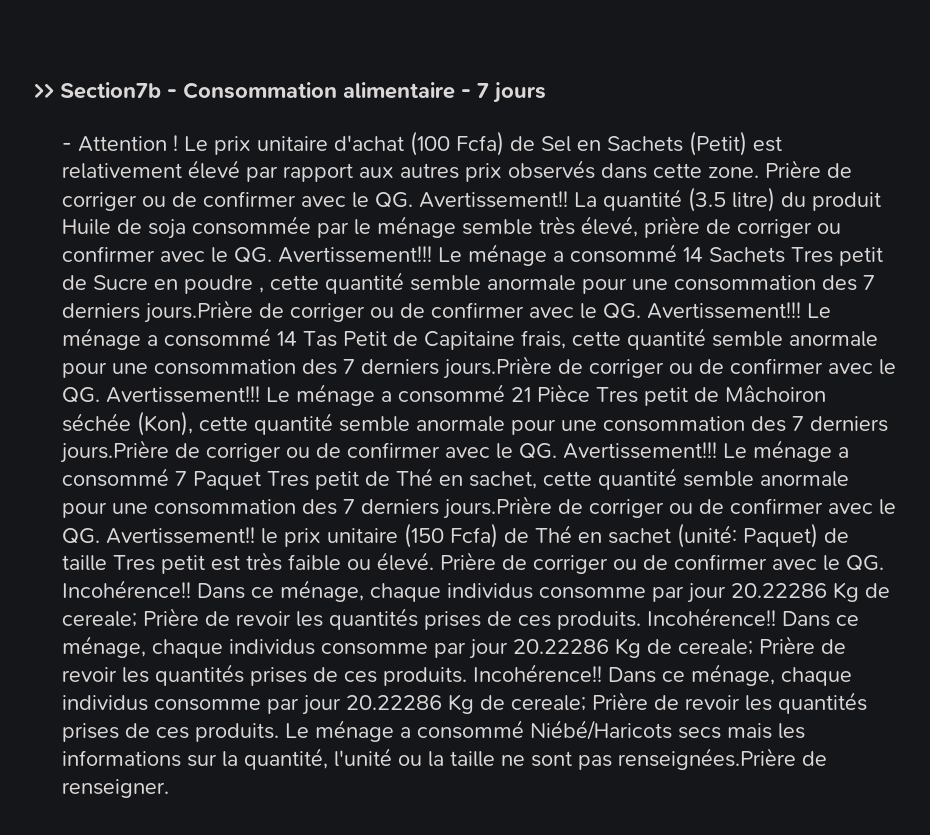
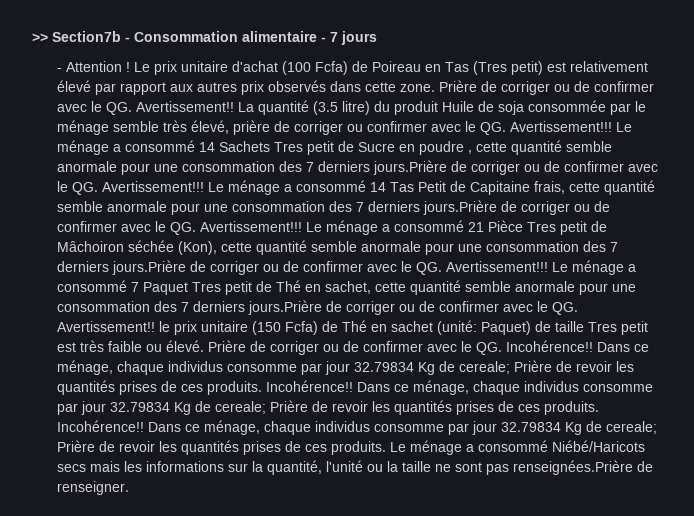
[540,131,747,156] Sel en Sachets (Petit) -> [371,61,543,75] Poireau en Tas (Tres petit)
[730,583,827,598] 20.22286 -> [353,362,414,372] 32.79834
[512,639,609,654] 20.22286 -> [109,402,170,412] 32.79834
[345,695,442,710] 20.22286 -> [500,422,561,432] 32.79834

